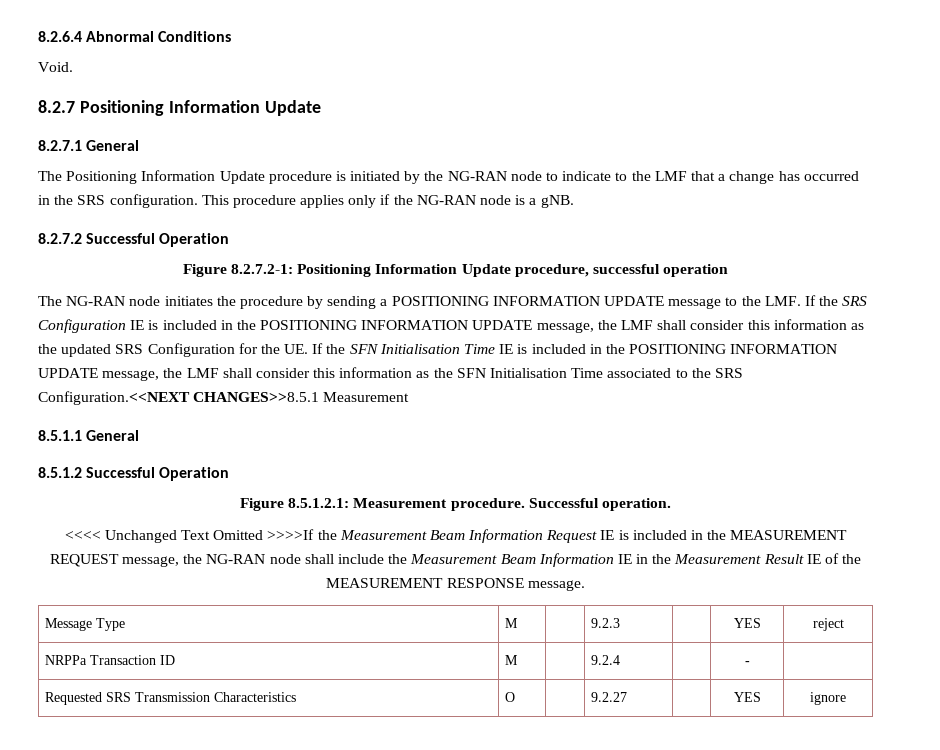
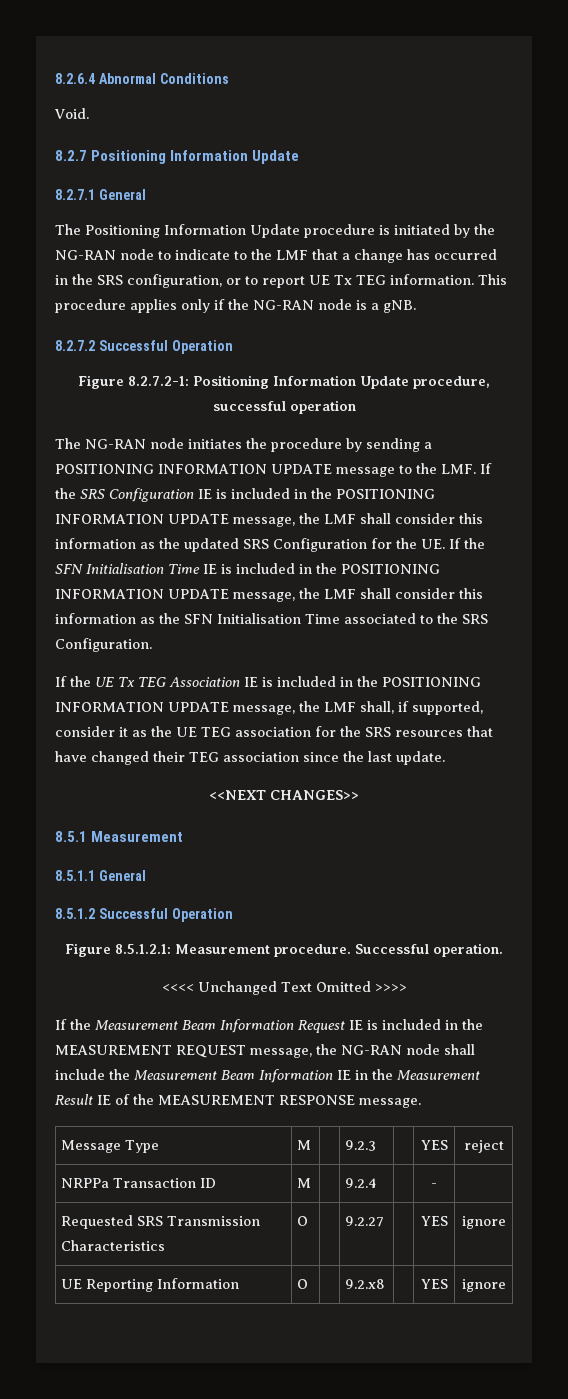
[109,194,198,208] configuration. -> [127,274,474,288] configuration, or to report UE Tx TEG information.
[38,391,320,405] Configuration.<<NEXT CHANGES>>8.5.1 -> [55,638,152,652] [55,676,481,687] [55,701,483,715] [55,726,493,737] [55,751,445,765] [209,790,359,800] [55,831,87,842] Configuration. // If the UE Tx TEG Association IE is included in the POSITIONING INFORMATION UPDATE message, the LMF shall, if supported, consider it as the UE TEG association for the SRS resources that have changed their TEG association since the last update. // <<NEXT CHANGES>> // 8.5.1
[267,529,315,540] >>>>If -> [374,984,407,992] [55,1019,67,1030] >>>> // If
(846, 698) none -> [61,1278,240,1292] [297,1279,309,1289] [345,1279,386,1289] [420,1279,448,1289] [461,1279,506,1292] // UE Reporting Information | O | | 9.2.x8 | | YES | ignore

